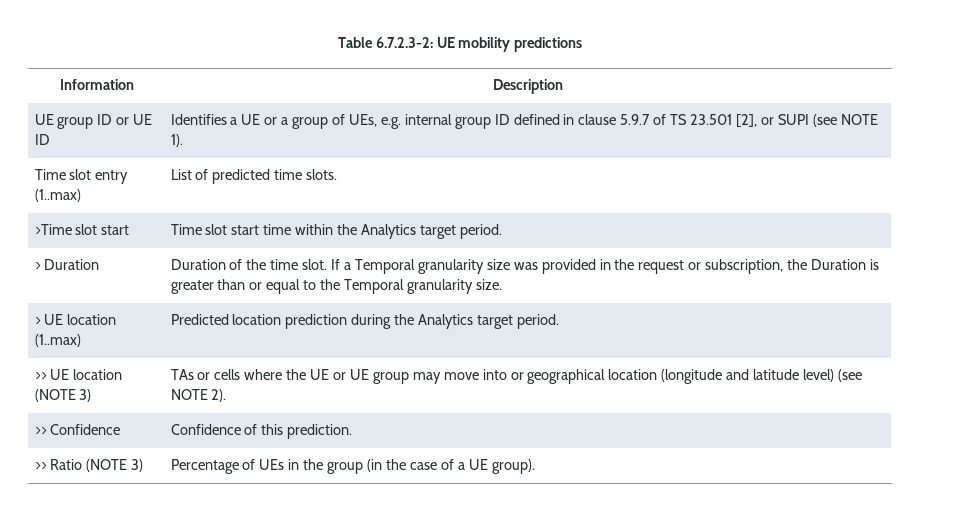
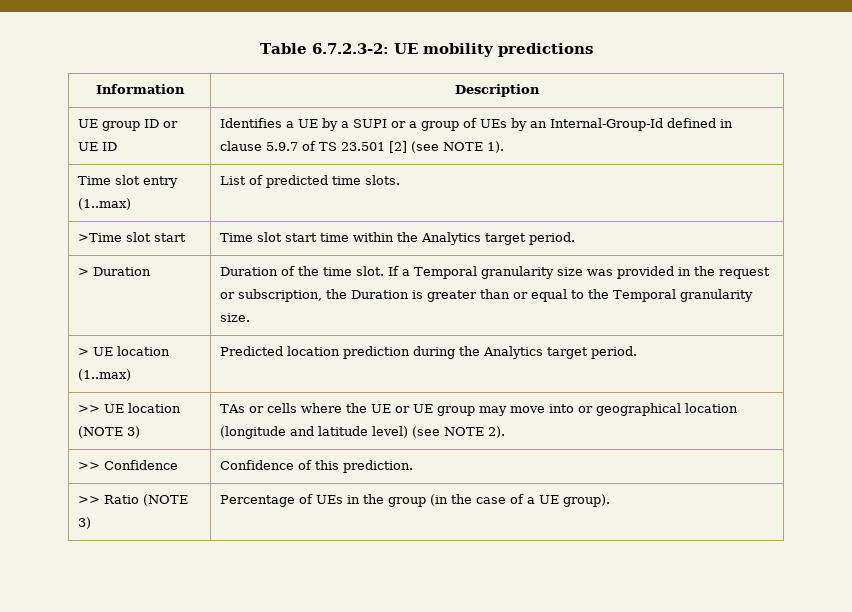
(261, 119) none -> [322,118,388,131] by a SUPI
[348,114,510,129] UEs, e.g. internal group ID -> [480,118,664,131] UEs by an Internal-Group-Id
[735,114,809,127] [2], or SUPI -> [389,141,408,153] [2]

